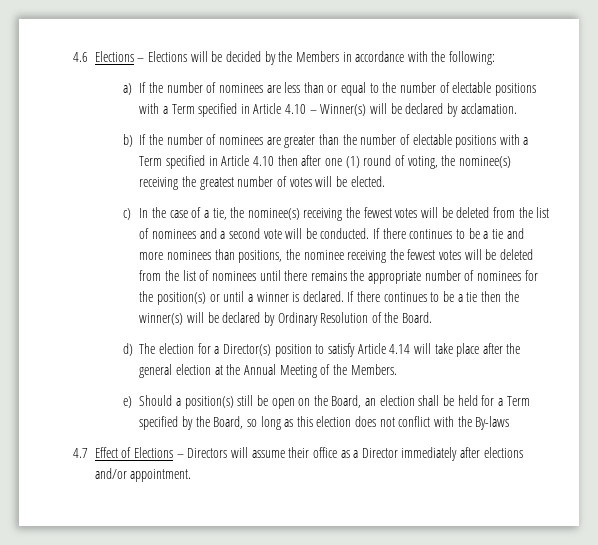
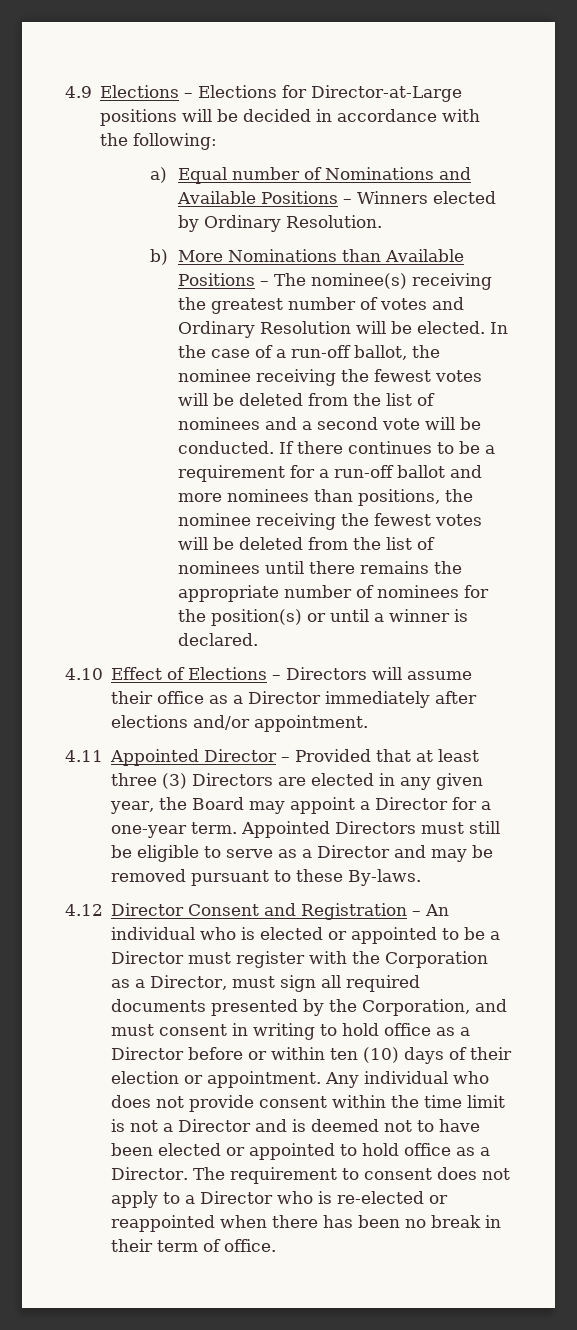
[73,52,88,62] 4.6 -> [65,86,92,98] 4.9
[190,51,339,65] will be decided by the Members -> [282,85,463,102] [100,109,312,126] for Director-at-Large positions will be decided
[139,82,536,96] [139,103,517,117] [122,134,529,148] [139,155,456,169] If the number of nominees are less than or equal to the number of electable positions with a Term specified in Article 4.10 – Winner(s) will be declared by acclamation. // b) If the number of nominees are greater than the number of electable positions with a Term specified in Article 4.10 then after one (1) round of voting, the -> [177,167,471,184] [176,191,496,204] [177,215,382,232] [149,249,464,265] [177,273,306,286] Equal number of Nominations and Available Positions – Winners elected by Ordinary Resolution. // b) More Nominations than Available Positions – The
(312, 182) none -> [431,297,464,310] [177,321,351,338] and Ordinary Resolution
[122,208,131,220] // c) -> (485, 327) none
[212,207,300,220] tie, the nominee(s) -> [290,345,440,360] [177,369,251,382] run-off ballot, the nominee
[491,229,503,239] tie -> [177,465,445,482] requirement for a run-off ballot
[347,291,519,302] [139,312,433,326] [122,343,521,357] [139,364,397,378] [122,395,530,409] [139,416,510,430] [73,448,88,458] If there continues to be a tie then the winner(s) will be declared by Ordinary Resolution of the Board. // d) The election for a Director(s) position to satisfy Article 4.14 will take place after the general election at the Annual Meeting of the Members. // e) Should a position(s) still be open on the Board, an election shall be held for a Term specified by the Board, so long as this election does not conflict with the By-laws // 4.7 -> [65,668,103,680] // 4.10
(192, 475) none -> [65,749,480,766] [111,773,484,790] [110,797,492,814] [111,821,501,838] [111,845,494,862] [111,869,422,886] [65,903,450,920] [111,927,501,944] [111,951,489,968] [111,975,421,992] [111,999,508,1016] [111,1023,471,1040] [111,1047,513,1064] [111,1071,490,1088] [111,1095,506,1112] [111,1119,481,1132] [111,1143,491,1160] [111,1167,511,1184] [111,1191,449,1208] [111,1215,502,1232] [111,1239,277,1252] // 4.11 Appointed Director – Provided that at least three (3) Directors are elected in any given year, the Board may appoint a Director for a one-year term. Appointed Directors must still be eligible to serve as a Director and may be removed pursuant to these By-laws. // 4.12 Director Consent and Registration – An individual who is elected or appointed to be a Director must register with the Corporation as a Director, must sign all required documents presented by the Corporation, and must consent in writing to hold office as a Director before or within ten (10) days of their election or appointment. Any individual who does not provide consent within the time limit is not a Director and is deemed not to have been elected or appointed to hold office as a Director. The requirement to consent does not apply to a Director who is re-elected or reappointed when there has been no break in their term of office.

